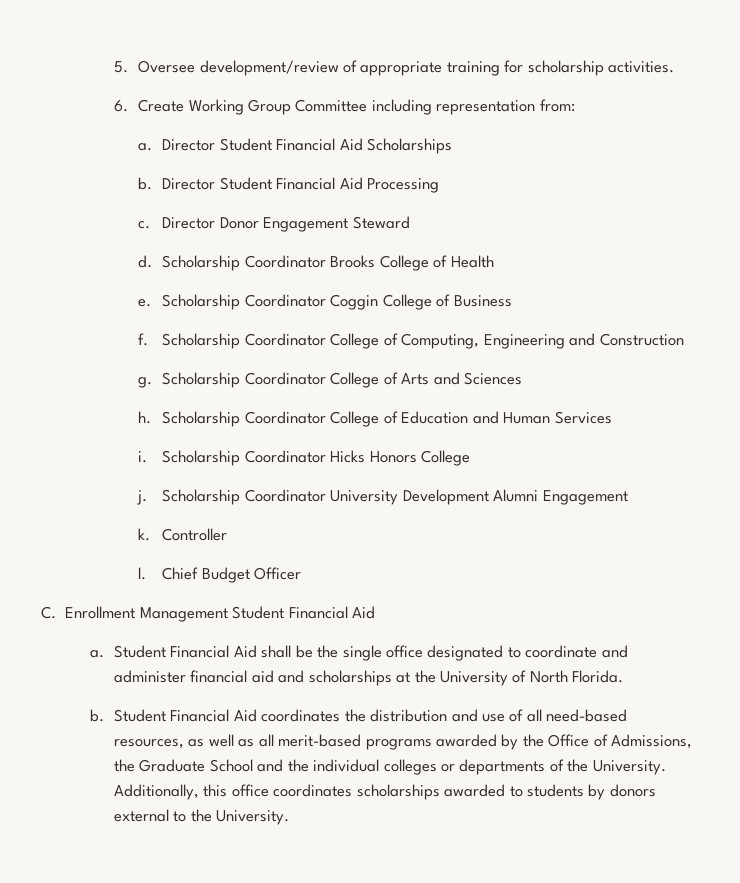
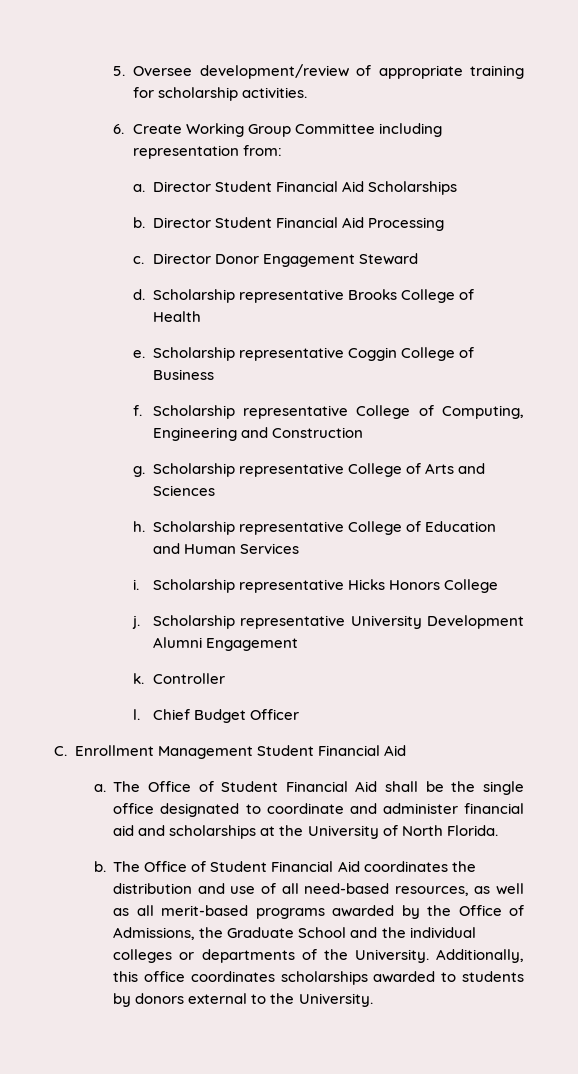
[244,255,326,268] Coordinator -> [238,289,344,303] representative
[244,294,326,307] Coordinator -> [238,347,344,361] representative
[244,333,326,346] Coordinator -> [243,405,349,419] representative
[244,372,326,385] Coordinator -> [238,463,344,477] representative
[244,411,326,424] Coordinator -> [238,521,344,535] representative
[244,450,326,463] Coordinator -> [238,579,344,593] representative
[244,489,326,502] Coordinator -> [240,615,346,629] representative
(104, 654) none -> [113,781,214,792] The Office of
(104, 715) none -> [113,861,207,872] The Office of

